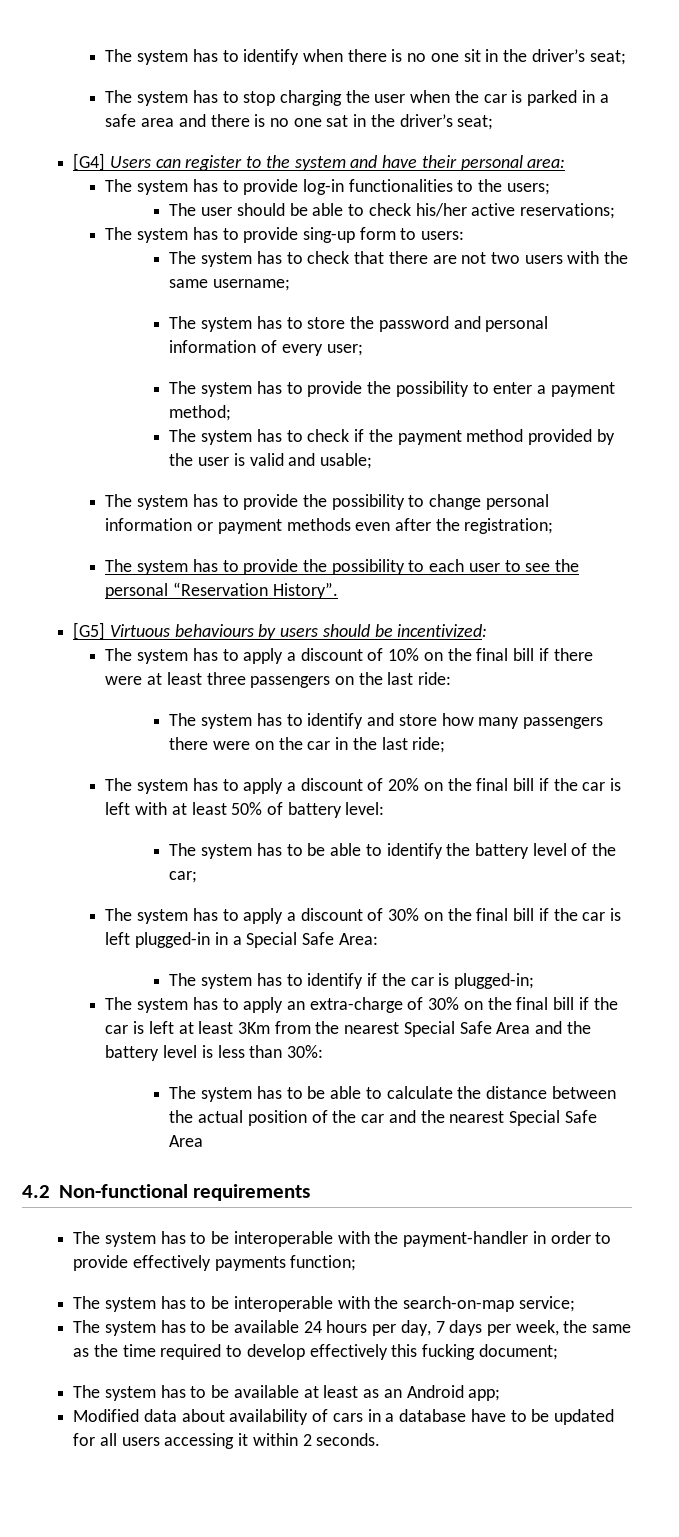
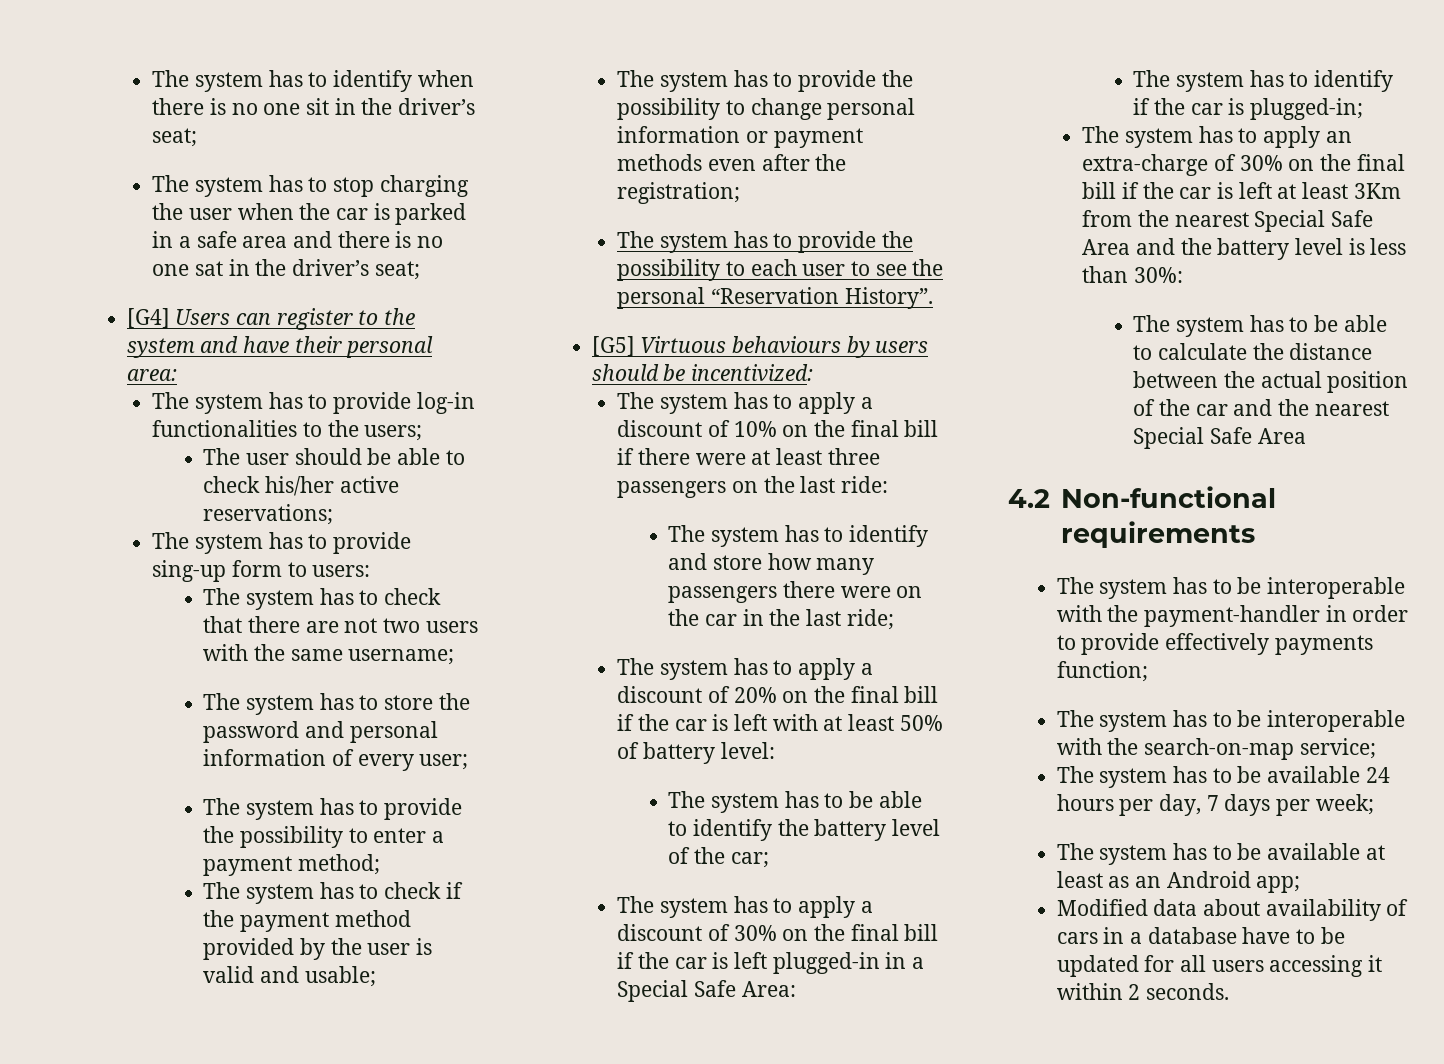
[515,1320,632,1336] [73,1344,558,1360] week, the same as the time required to develop effectively this fucking document; -> [1315,794,1374,815] week;

